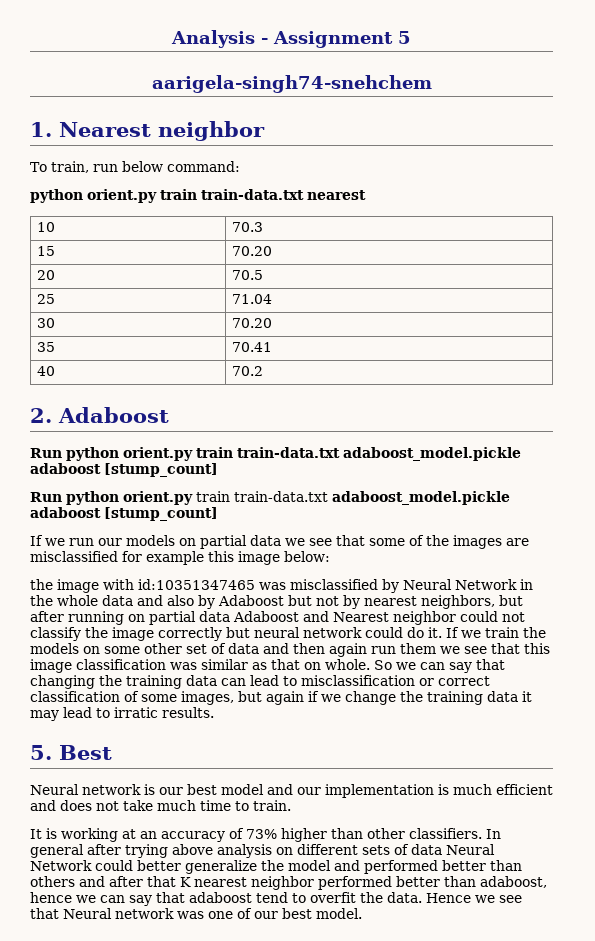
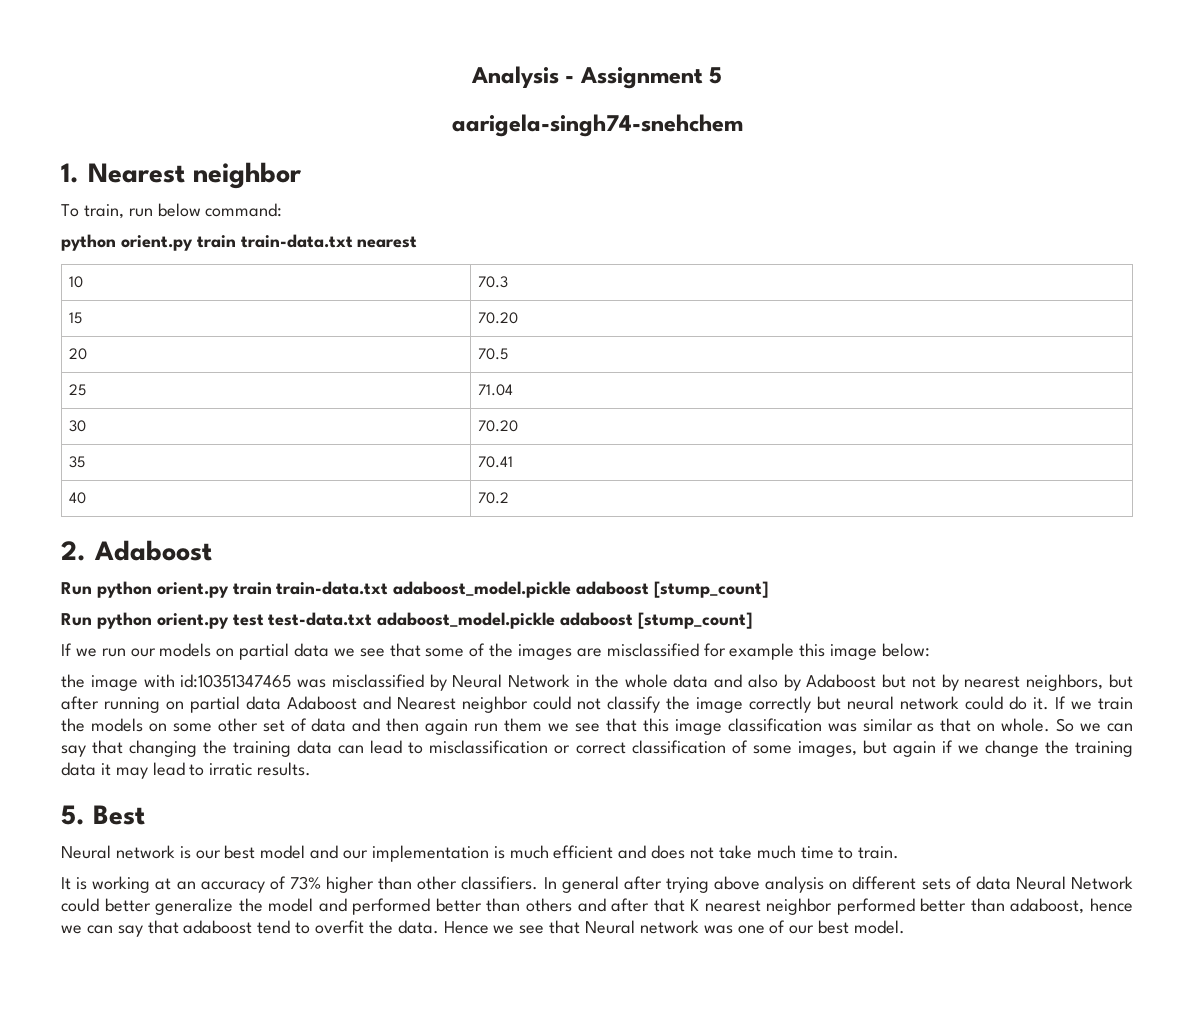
[196,491,328,502] train train-data.txt -> [232,612,373,626] test test-data.txt

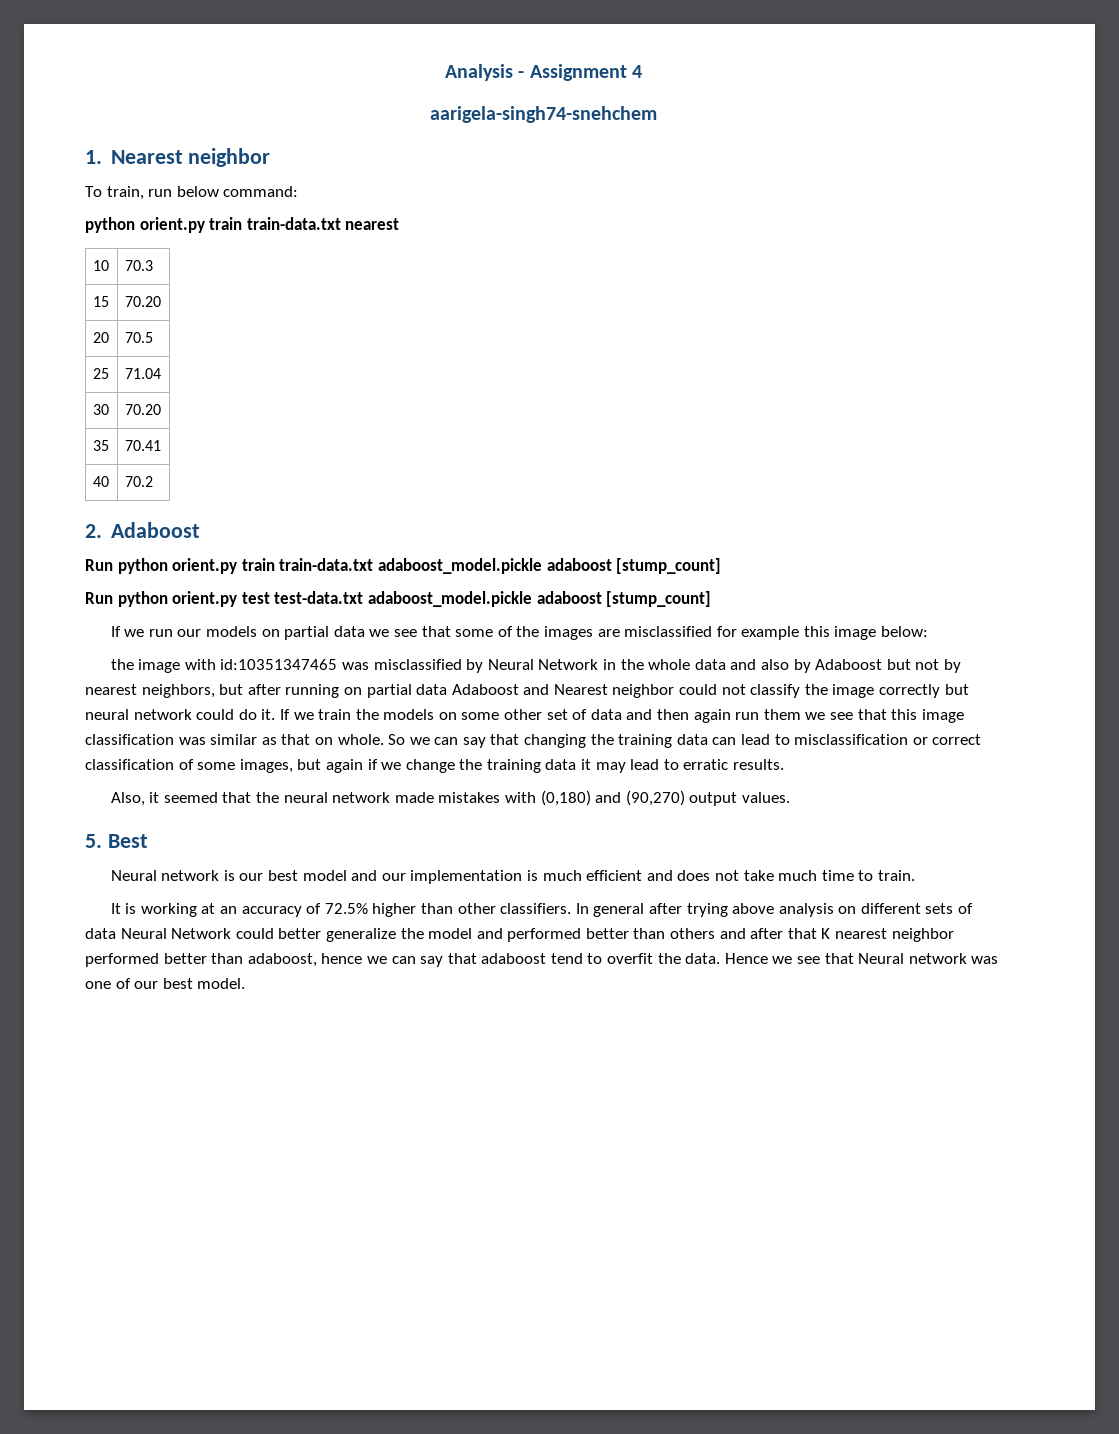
[709,67,723,84] 5 -> [632,65,643,78] 4
[209,763,253,776] irratic -> [683,759,729,770] erratic
(312, 769) none -> [110,790,790,806] // Also, it seemed that the neural network made mistakes with (0,180) and (90,270) output values.
[289,876,321,890] 73% -> [324,903,368,914] 72.5%

